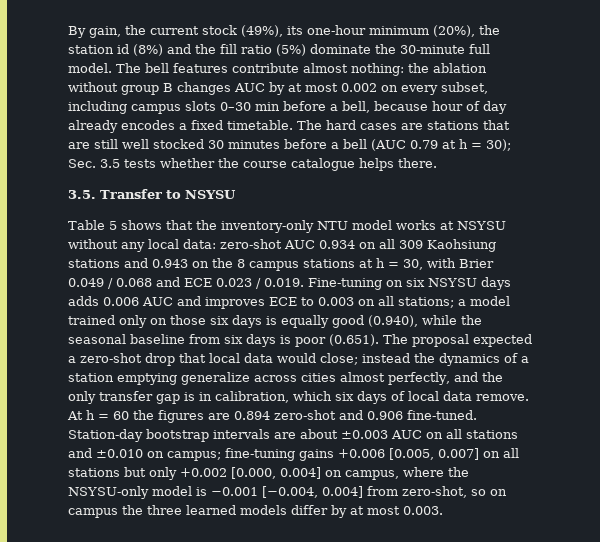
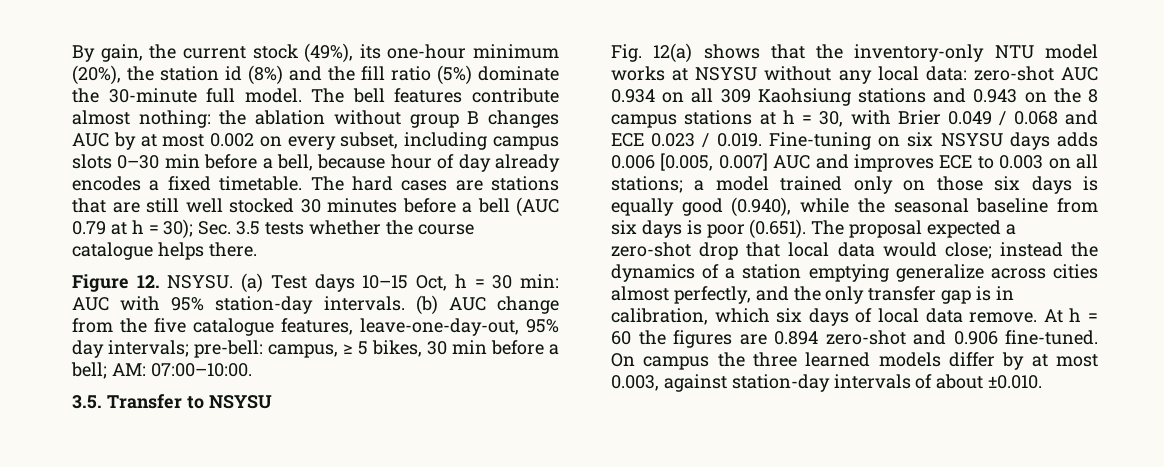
(437, 163) none -> [72,273,560,293] [72,295,559,315] [72,318,559,336] [72,340,560,358] [71,362,252,379] // Figure 12. NSYSU. (a) Test days 10–15 Oct, h = 30 min: AUC with 95% station-day intervals. (b) AUC change from the five catalogue features, leave-one-day-out, 95% day intervals; pre-bell: campus, ≥ 5 bikes, 30 min before a bell; AM: 07:00–10:00.
[68,220,117,230] Table 5 -> [611,43,693,63] Fig. 12(a)
(139, 301) none -> [660,153,768,171] [0.005, 0.007]
[68,429,518,442] [68,448,519,461] [68,467,469,480] [68,486,507,499] Station-day bootstrap intervals are about ±0.003 AUC on all stations and ±0.010 on campus; fine-tuning gains +0.006 [0.005, 0.007] on all stations but only +0.002 [0.000, 0.004] on campus, where the NSYSU-only model is −0.001 [−0.004, 0.004] from zero-shot, so on -> [611,353,635,367] On
[403,506,443,515] 0.003. -> [611,374,1043,392] 0.003, against station-day intervals of about ±0.010.

